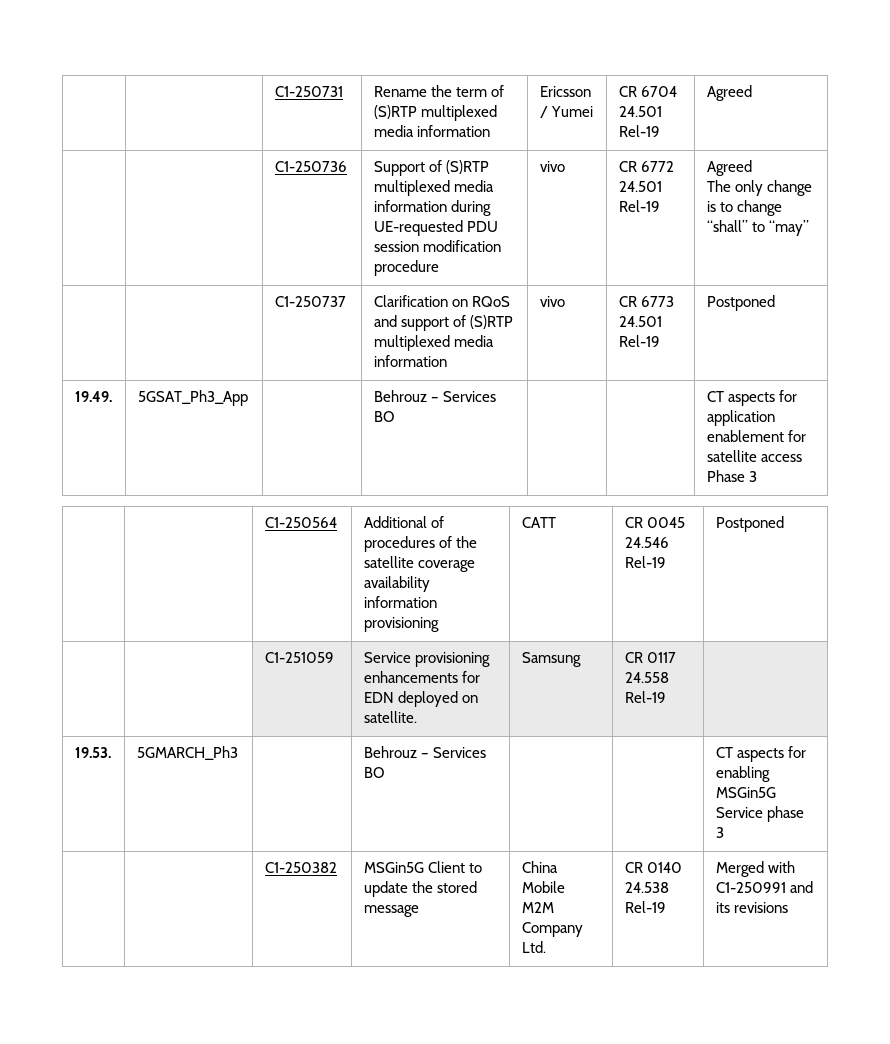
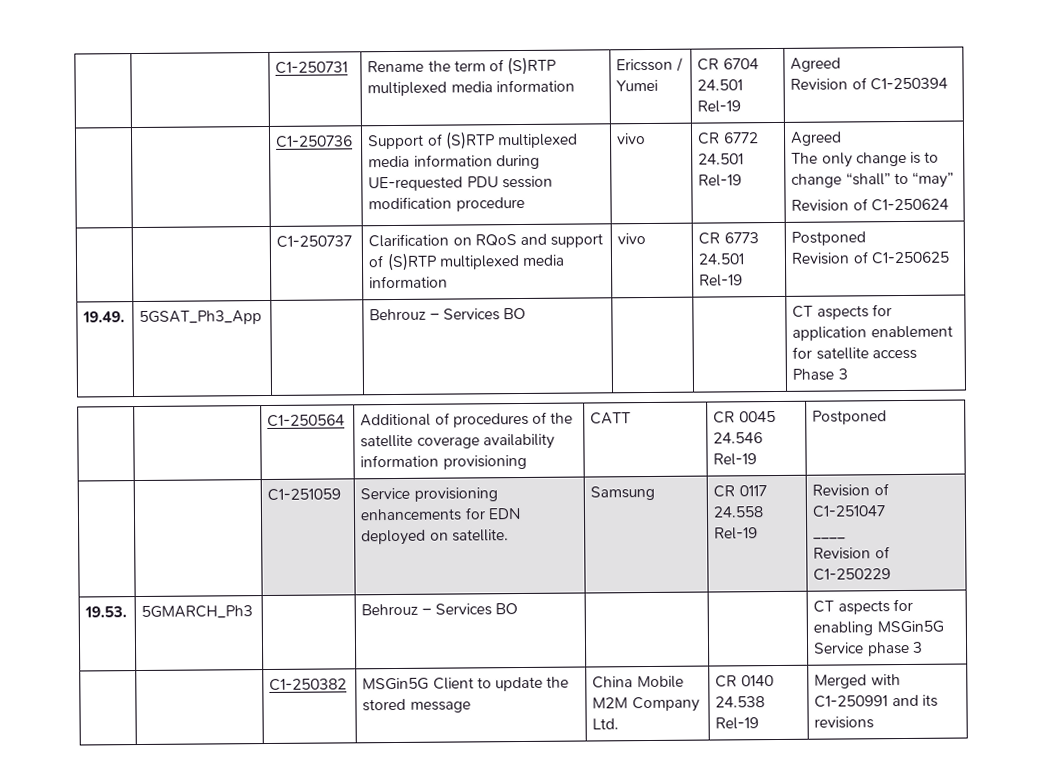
(752, 93) none -> [790,77,948,91] // Revision of C1-250394
(809, 228) none -> [791,198,949,212] // Revision of C1-250624
(775, 303) none -> [791,251,950,265] // Revision of C1-250625
(666, 697) none -> [812,483,889,497] [812,505,887,518] [813,537,847,540] [813,546,890,560] [813,568,892,581] Revision of C1-251047 // ____ // Revision of C1-250229

